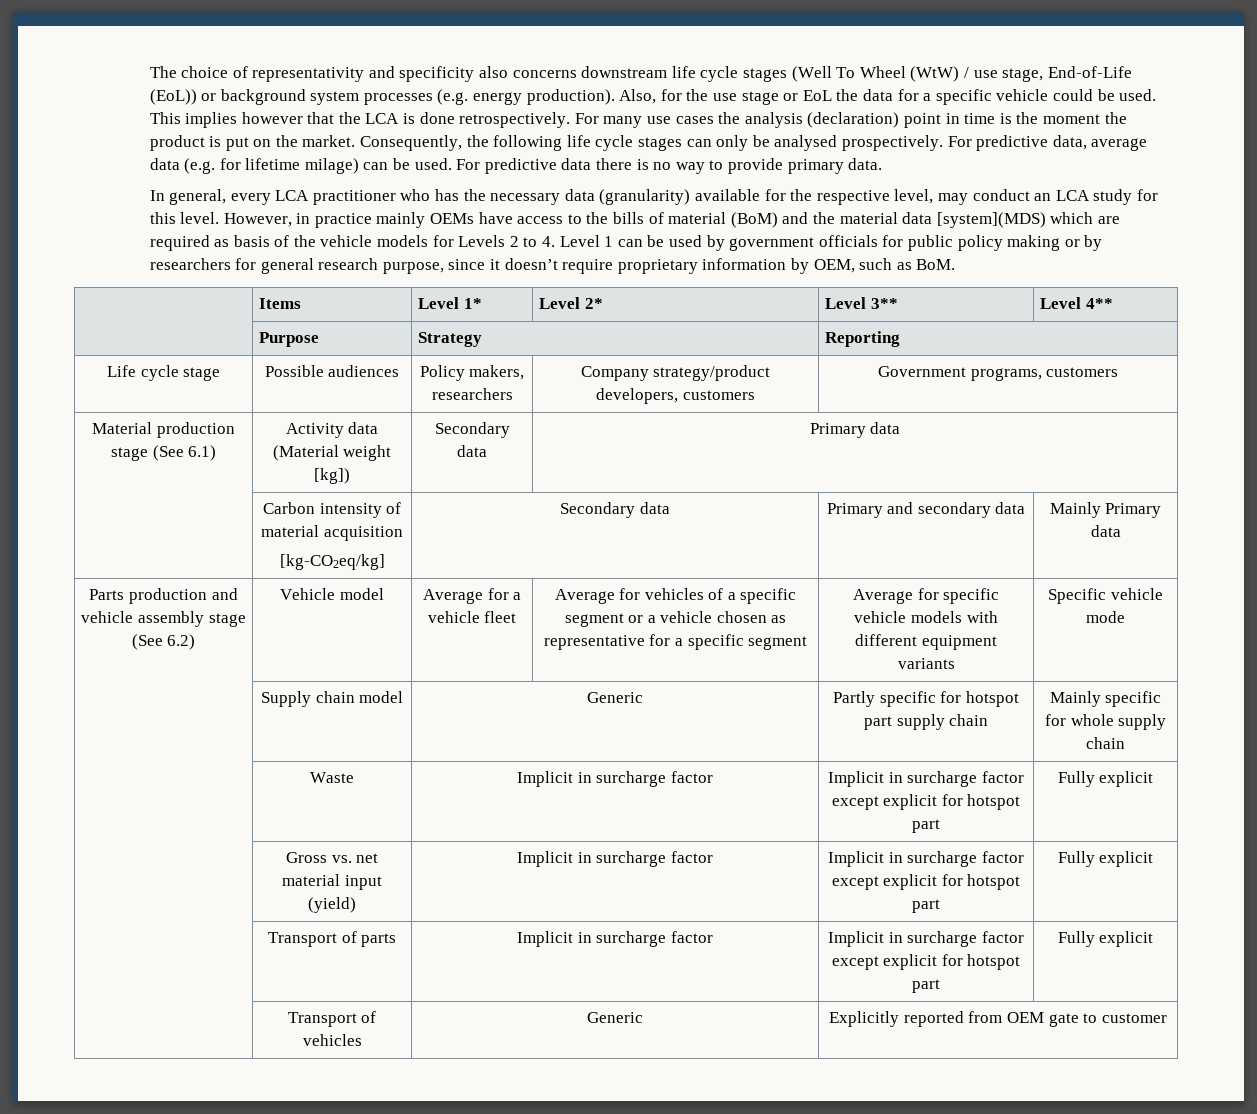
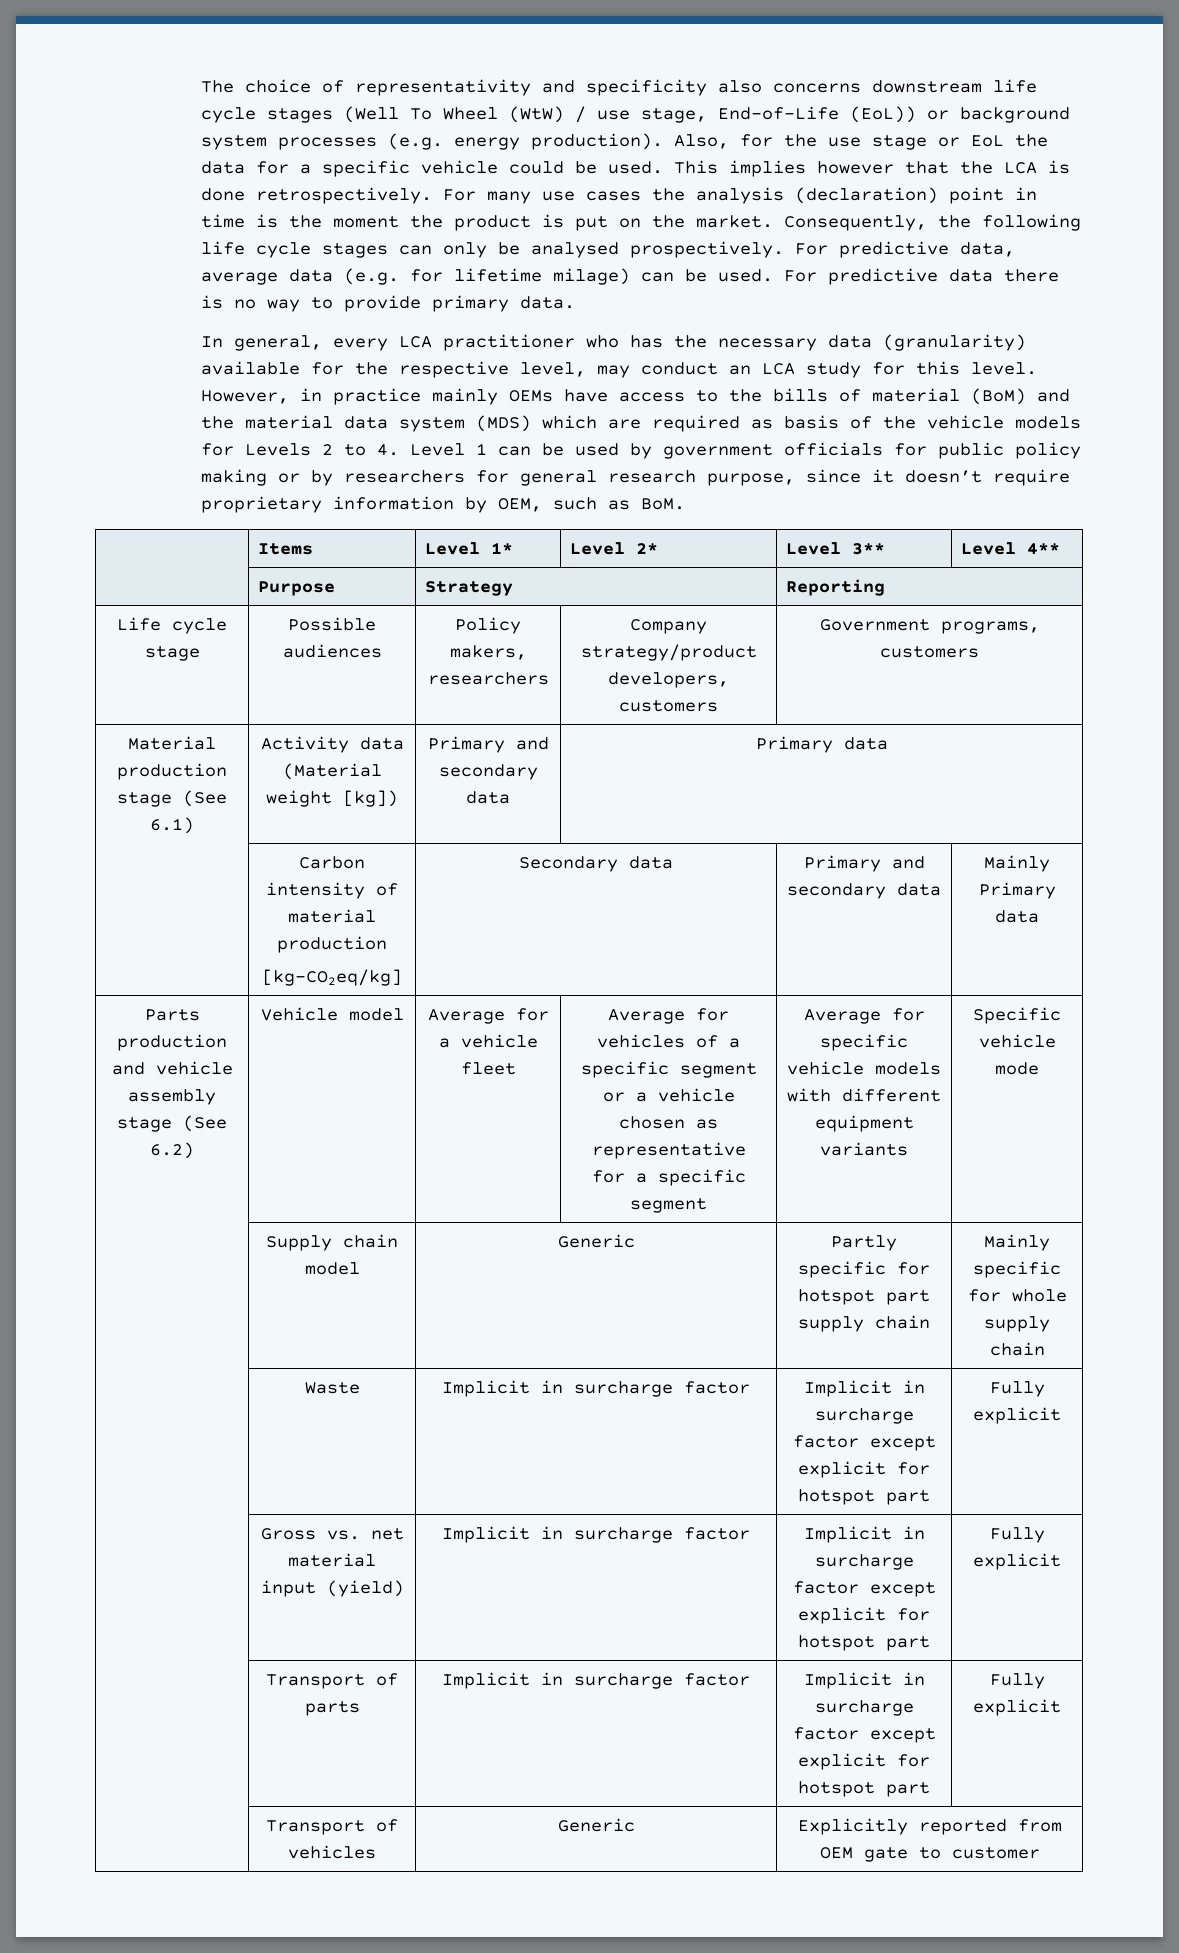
[936,212,1046,228] [system](MDS) -> [398,415,531,432] system (MDS)
[434,422,510,438] Secondary -> [427,736,549,753] [438,764,538,780] Primary and secondary
[323,526,403,541] acquisition -> [277,936,387,953] production

